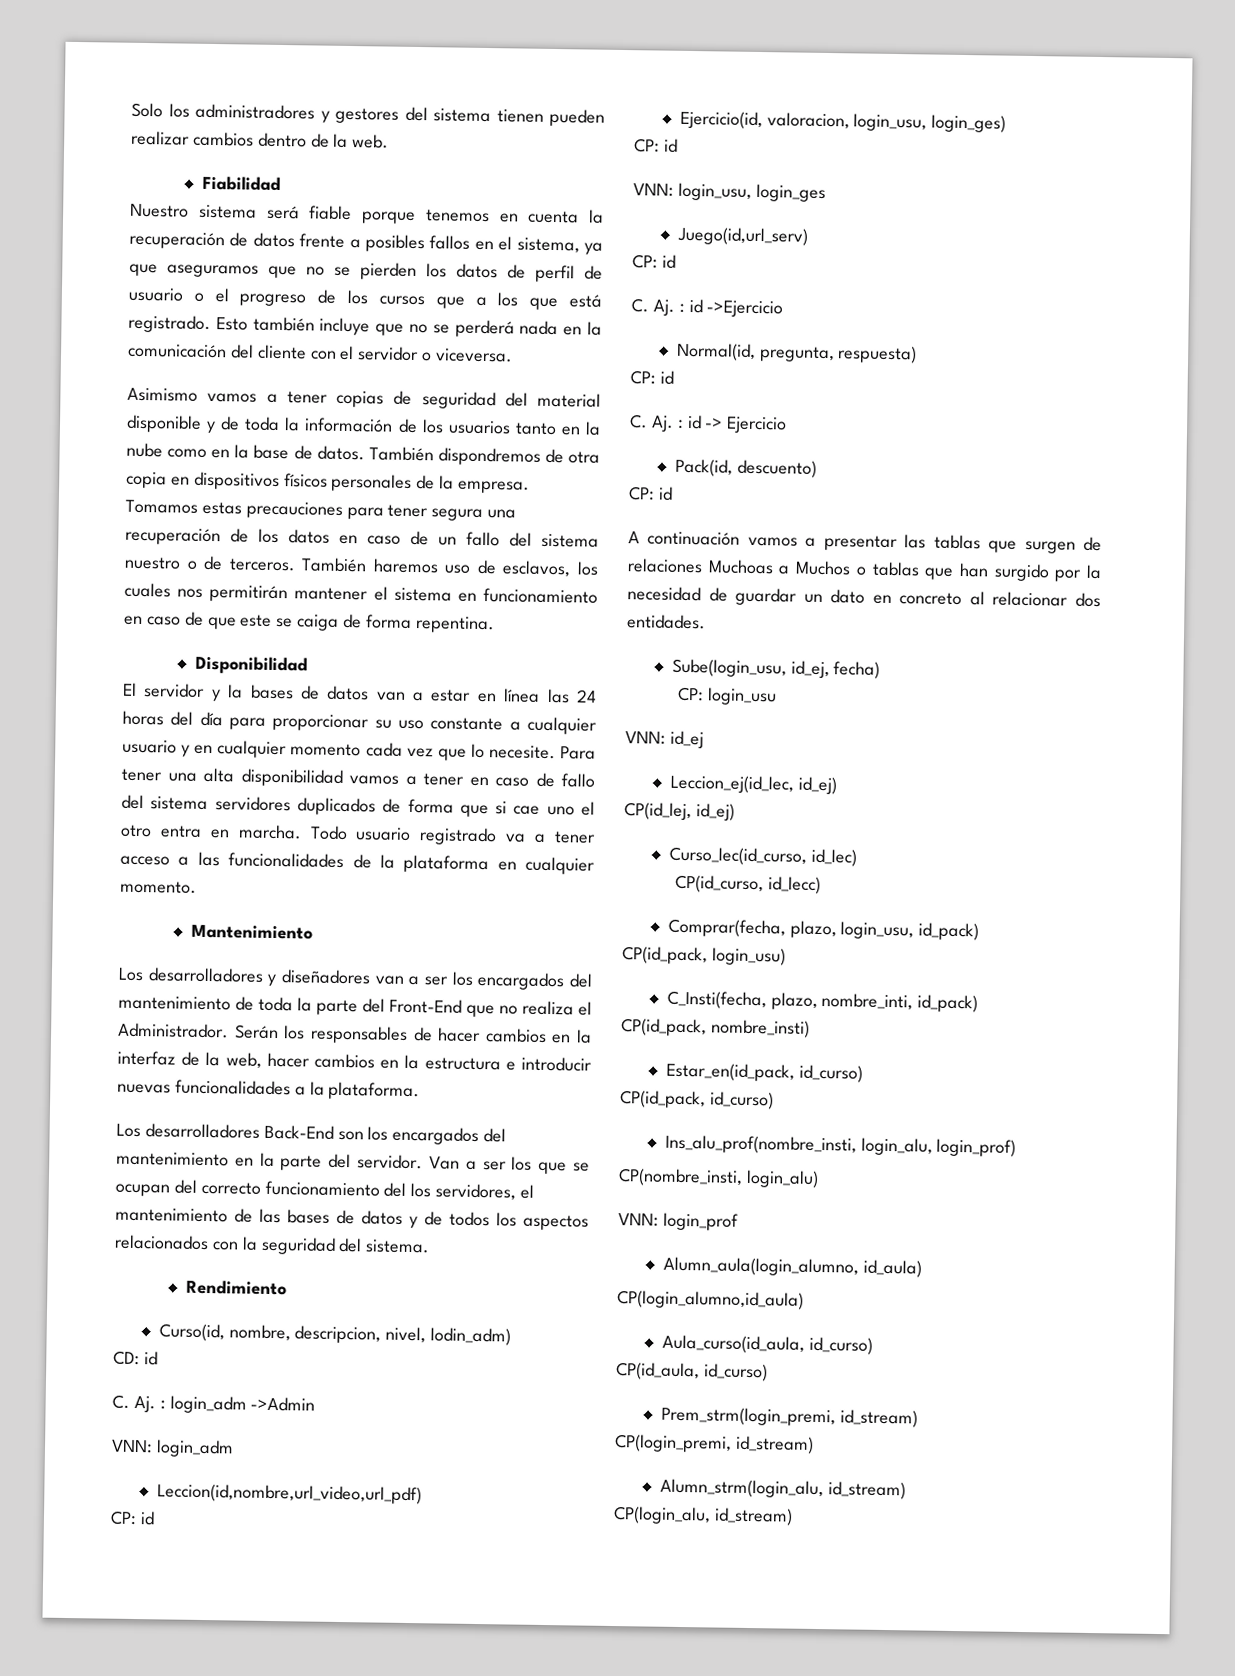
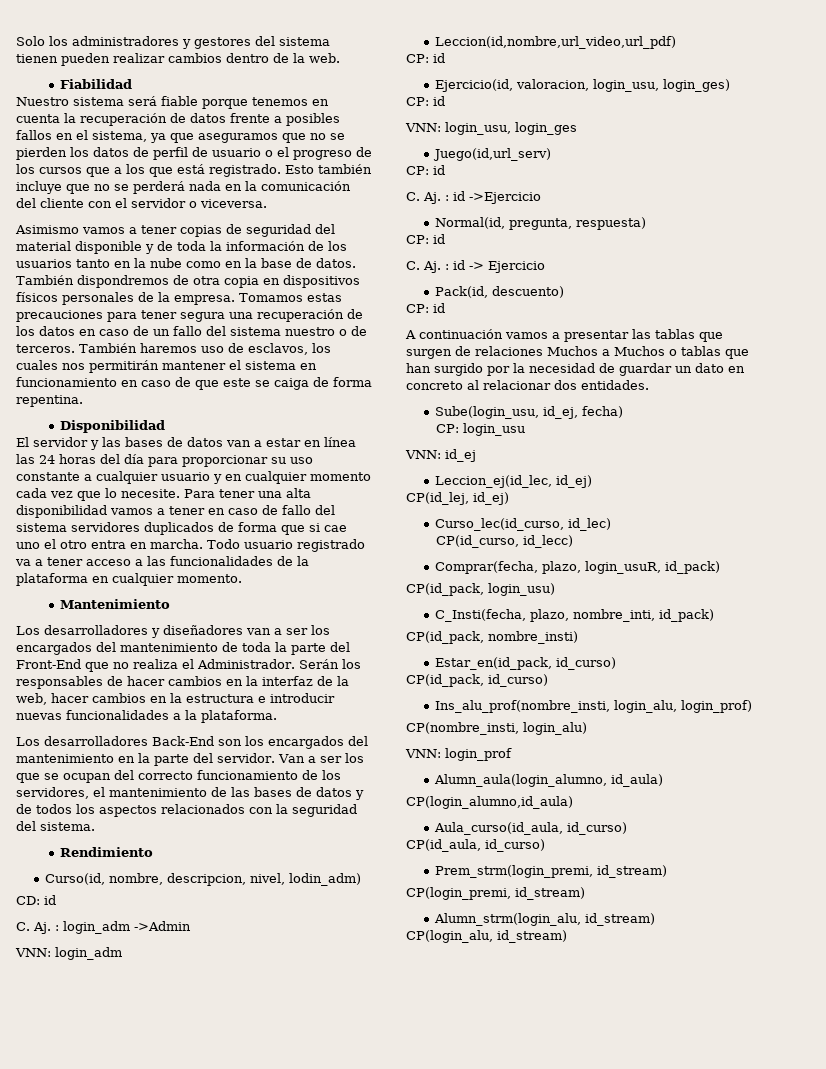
[228,684,244,699] la -> [102,437,121,447] las
[383,1182,407,1197] del -> [302,770,318,780] de
[707,559,774,575] Muchoas -> [547,346,598,356] Muchos
[840,921,915,940] login_usu, -> [585,561,662,574] login_usuR,

